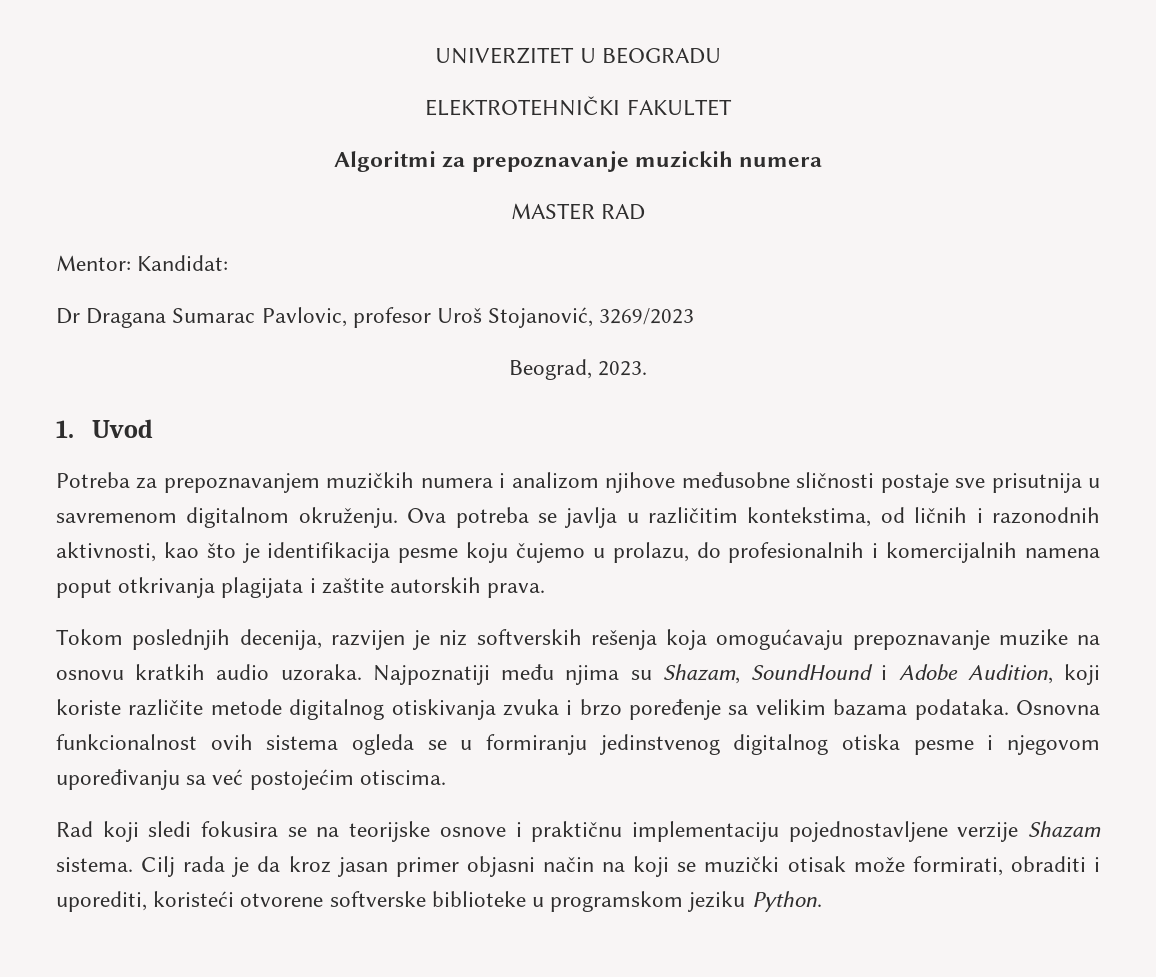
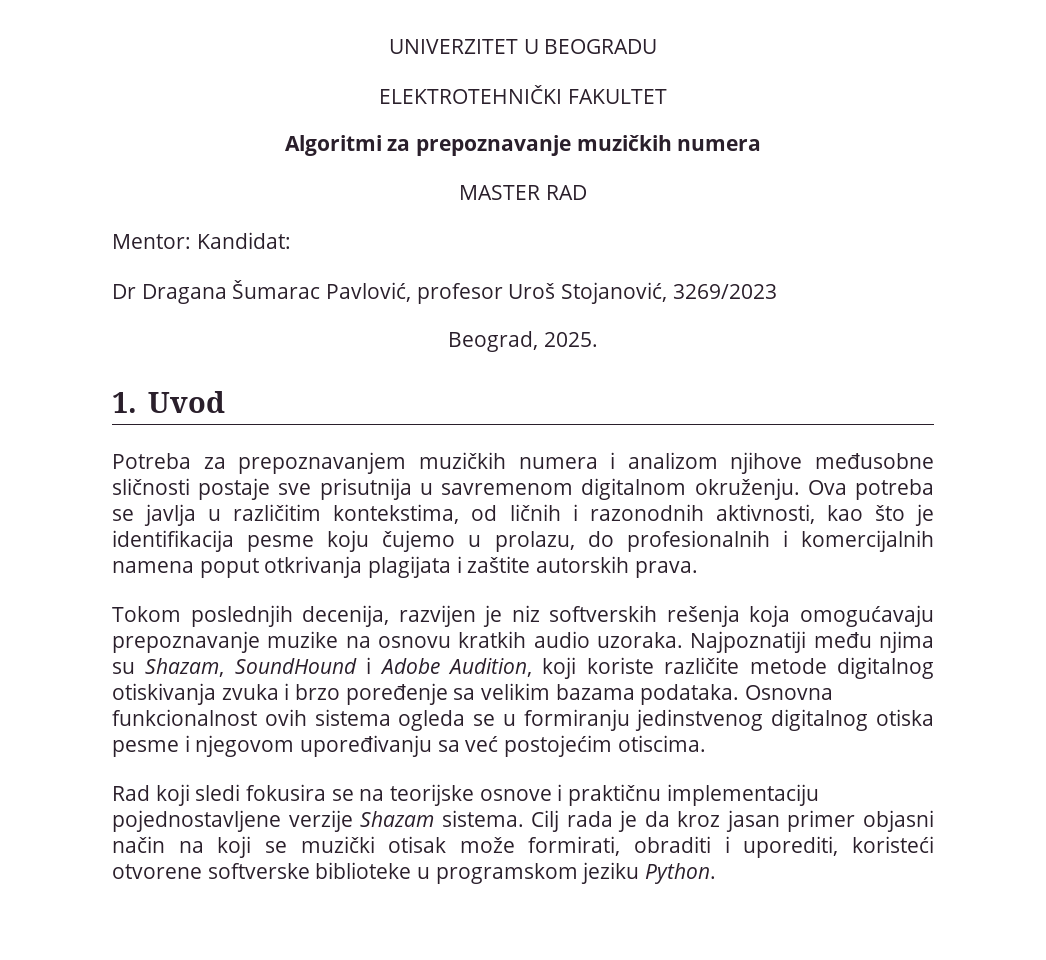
[634,151,733,168] muzickih -> [576,135,672,151] muzičkih
[172,307,347,327] Sumarac Pavlovic, -> [232,280,412,302] Šumarac Pavlović,
[598,361,648,376] 2023. -> [543,332,598,347] 2025.

